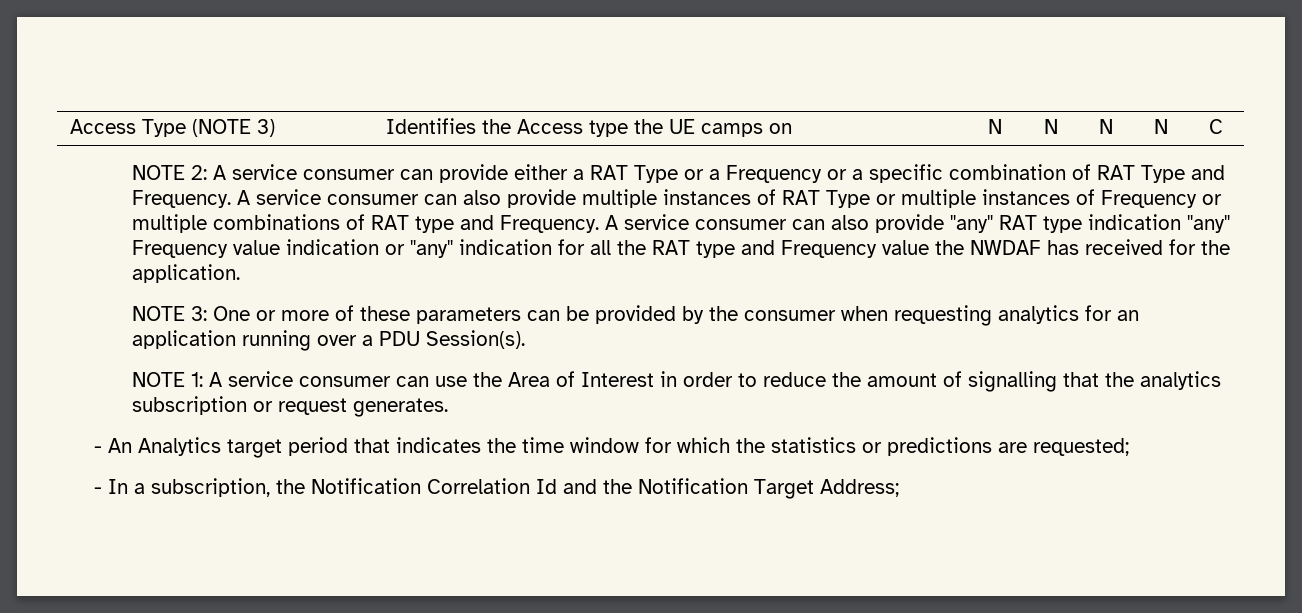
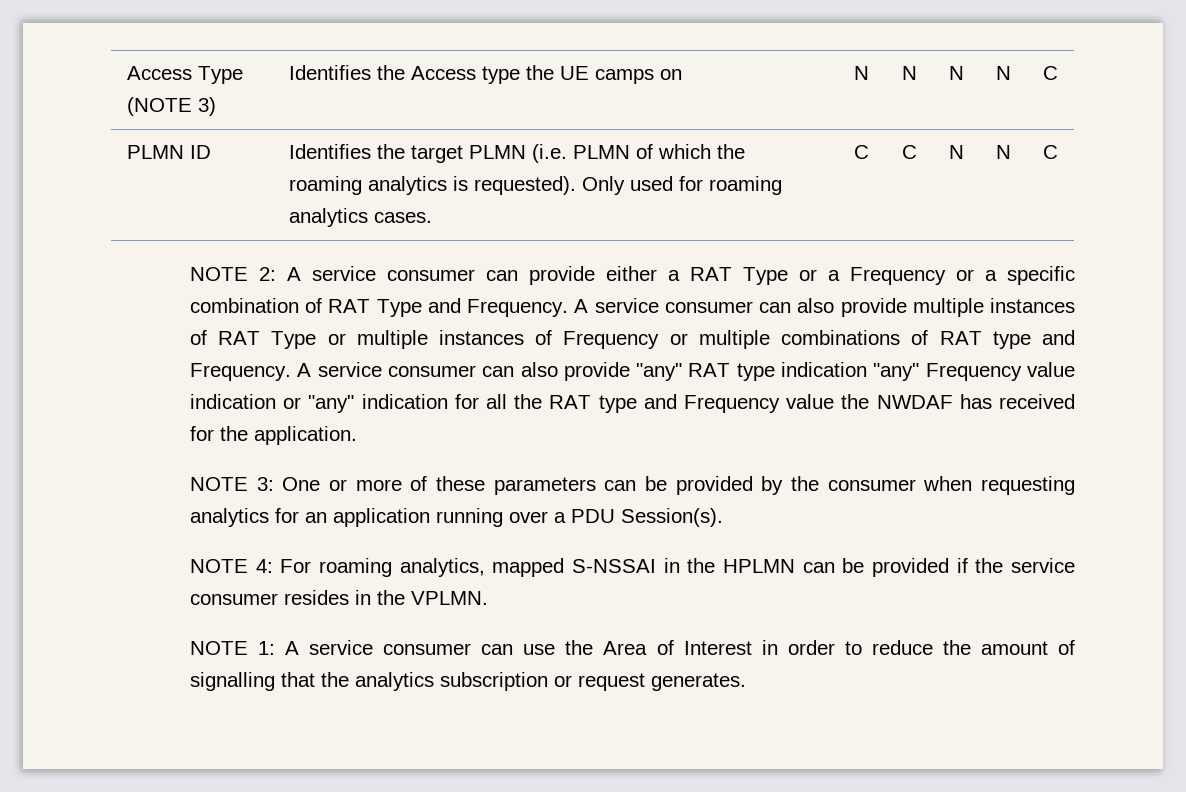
(1223, 126) none -> [126,145,211,159] [288,144,745,163] [288,176,782,195] [288,208,432,227] [854,145,869,159] [901,145,917,159] [948,145,964,159] [995,145,1011,159] [1042,145,1058,159] // PLMN ID | Identifies the target PLMN (i.e. PLMN of which the roaming analytics is requested). Only used for roaming analytics cases. | C | C | N | N | C
(525, 339) none -> [189,558,1075,577] [189,590,488,605] // NOTE 4: For roaming analytics, mapped S-NSSAI in the HPLMN can be provided if the service consumer resides in the VPLMN.
[94,437,1130,458] [94,478,900,499] // - An Analytics target period that indicates the time window for which the statistics or predictions are requested; // - In a subscription, the Notification Correlation Id and the Notification Target Address; -> (746, 682) none

